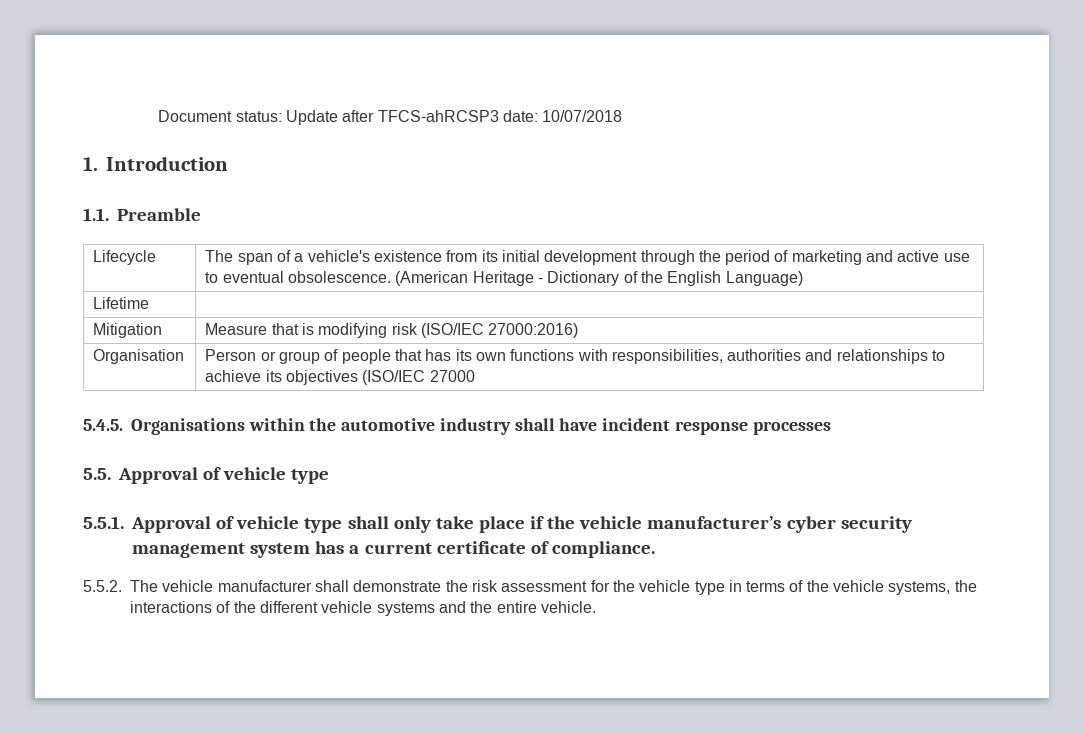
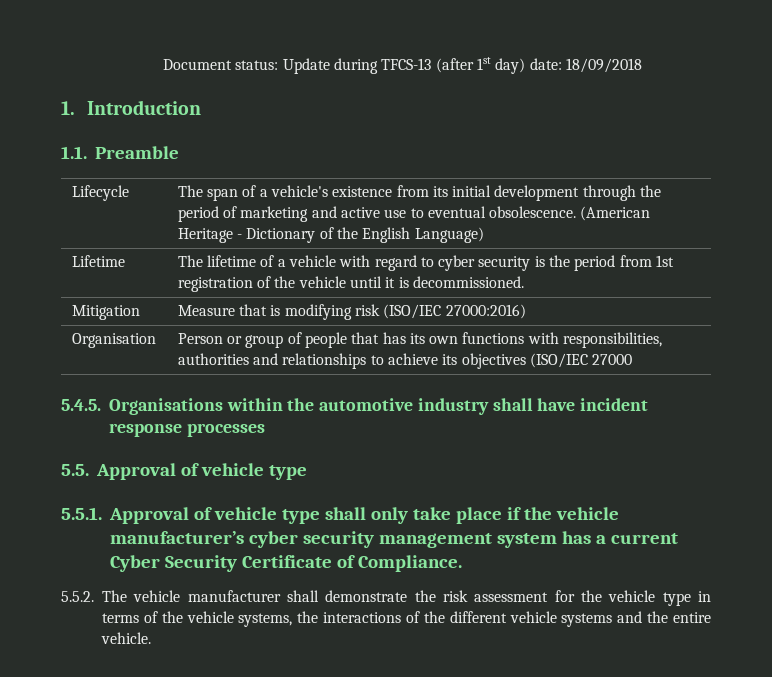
[342,110,623,122] after TFCS-ahRCSP3 date: 10/07/2018 -> [334,57,642,74] during TFCS-13 (after 1st day) date: 18/09/2018
(150, 303) none -> [177,255,675,271] [177,276,524,292] The lifetime of a vehicle with regard to cyber security is the period from 1st registration of the vehicle until it is decommissioned.
[436,541,655,558] certificate of compliance. -> [110,555,462,572] Cyber Security Certificate of Compliance.

